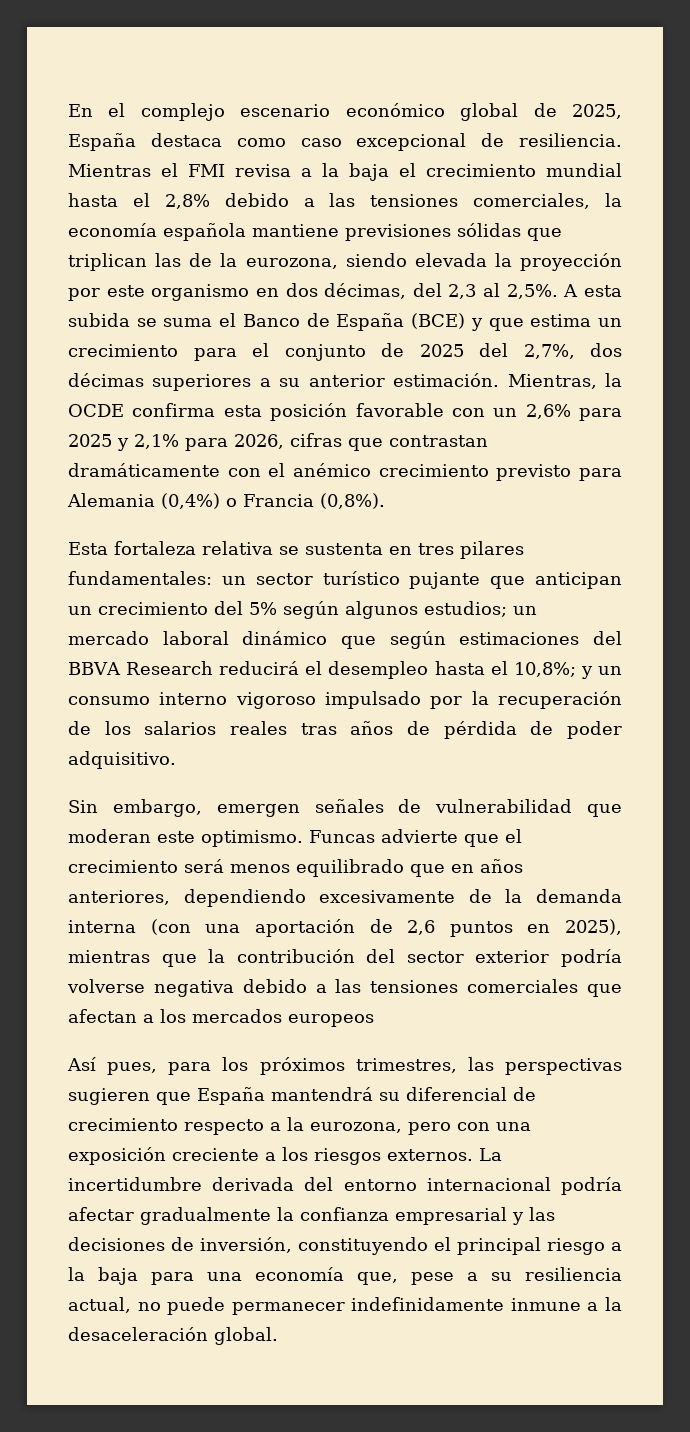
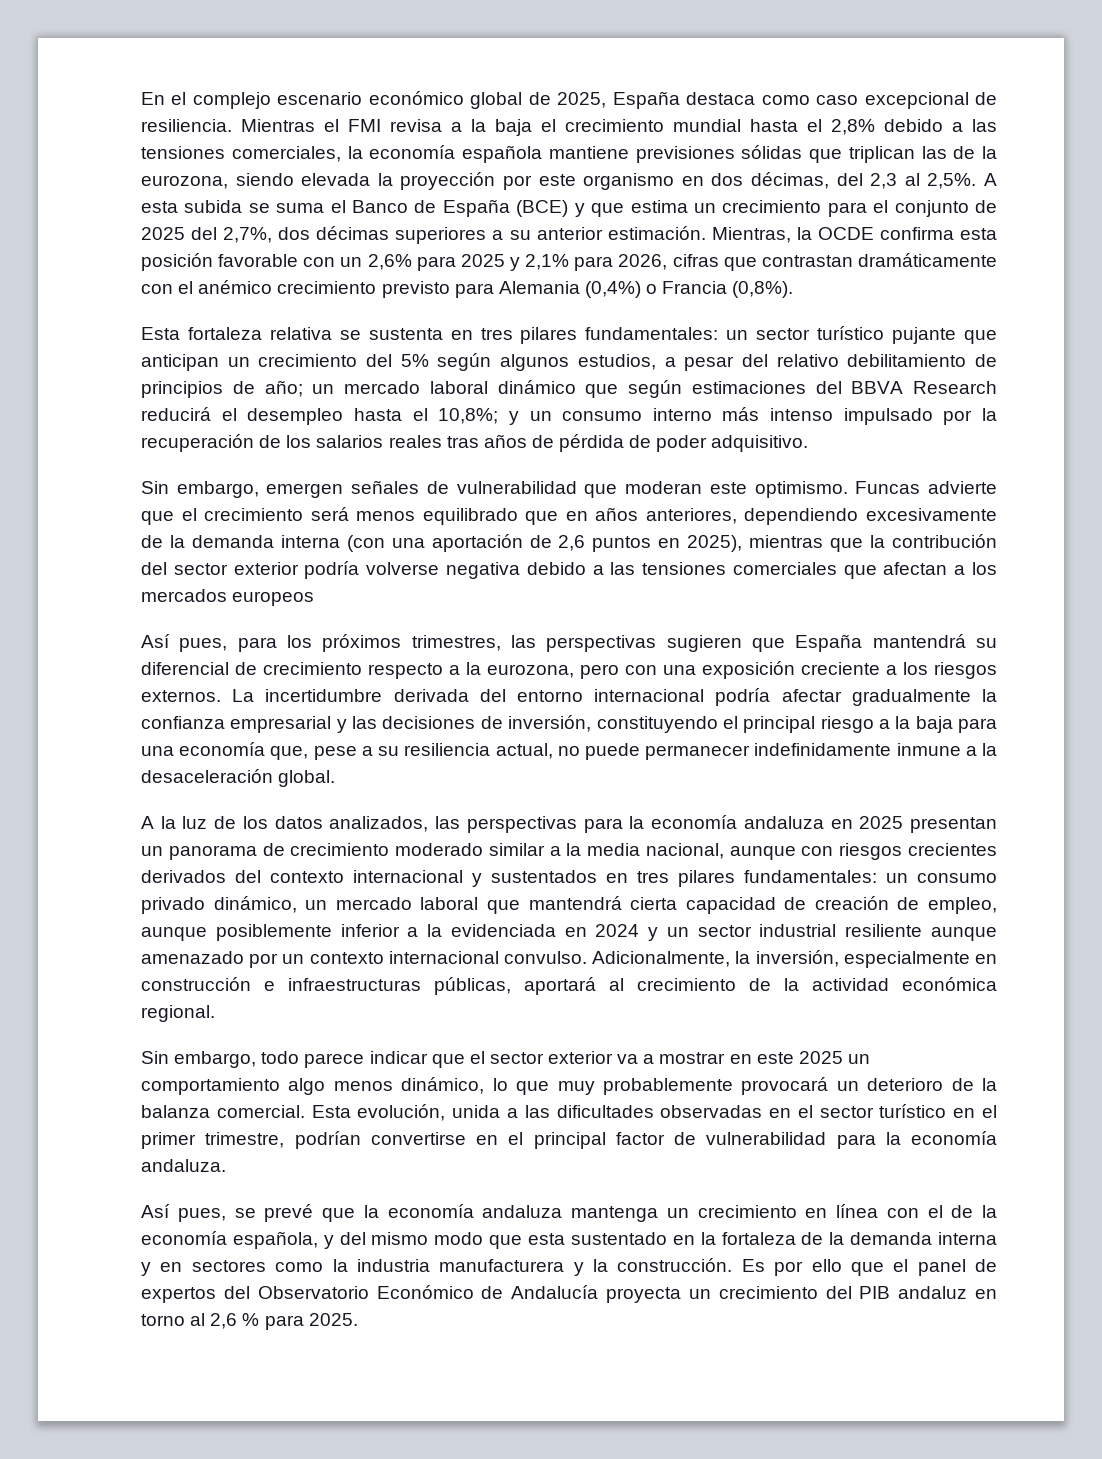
[424,601,507,617] estudios; -> [577,354,998,371] [141,380,303,398] estudios, a pesar del relativo debilitamiento de principios de año;
[235,692,316,709] vigoroso -> [722,407,834,421] más intenso
(278, 1336) none -> [141,815,998,833] [141,843,998,860] [141,870,997,887] [141,896,998,914] [141,924,997,941] [141,950,998,968] [141,977,997,995] [141,1005,215,1022] [141,1051,870,1068] [141,1077,997,1095] [141,1104,998,1121] [141,1131,997,1149] [141,1159,226,1172] [141,1204,997,1222] [141,1231,998,1249] [141,1258,997,1276] [141,1285,998,1303] [141,1313,358,1330] // A la luz de los datos analizados, las perspectivas para la economía andaluza en 2025 presentan un panorama de crecimiento moderado similar a la media nacional, aunque con riesgos crecientes derivados del contexto internacional y sustentados en tres pilares fundamentales: un consumo privado dinámico, un mercado laboral que mantendrá cierta capacidad de creación de empleo, aunque posiblemente inferior a la evidenciada en 2024 y un sector industrial resiliente aunque amenazado por un contexto internacional convulso. Adicionalmente, la inversión, especialmente en construcción e infraestructuras públicas, aportará al crecimiento de la actividad económica regional. // Sin embargo, todo parece indicar que el sector exterior va a mostrar en este 2025 un comportamiento algo menos dinámico, lo que muy probablemente provocará un deterioro de la balanza comercial. Esta evolución, unida a las dificultades observadas en el sector turístico en el primer trimestre, podrían convertirse en el principal factor de vulnerabilidad para la economía andaluza. // Así pues, se prevé que la economía andaluza mantenga un crecimiento en línea con el de la economía española, y del mismo modo que esta sustentado en la fortaleza de la demanda interna y en sectores como la industria manufacturera y la construcción. Es por ello que el panel de expertos del Observatorio Económico de Andalucía proyecta un crecimiento del PIB andaluz en torno al 2,6 % para 2025.

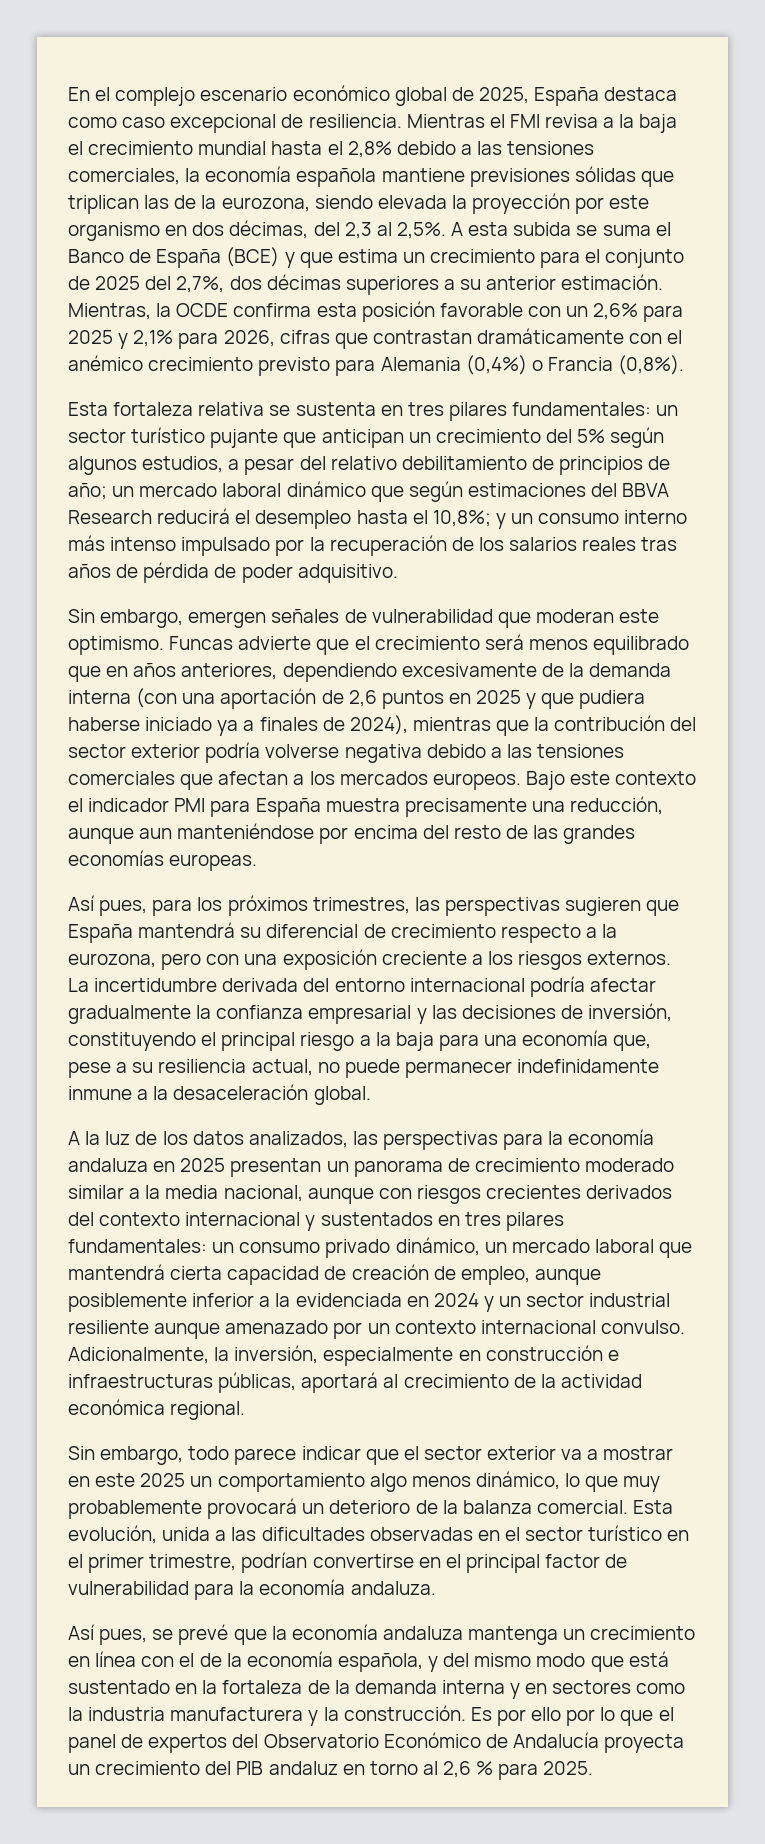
[687,535,743,552] 2025), -> [476,690,646,709] [68,715,408,736] 2025 y que pudiera haberse iniciado ya a finales de 2024),
[232,591,315,606] europeos -> [432,771,697,790] [68,796,664,817] [68,823,636,844] [68,850,258,871] europeos. Bajo este contexto el indicador PMI para España muestra precisamente una reducción, aunque aun manteniéndose por encima del resto de las grandes economías europeas.
[528,1233,566,1245] esta -> [628,1651,669,1667] está
(842, 1265) none -> [566,1707,616,1726] por lo

